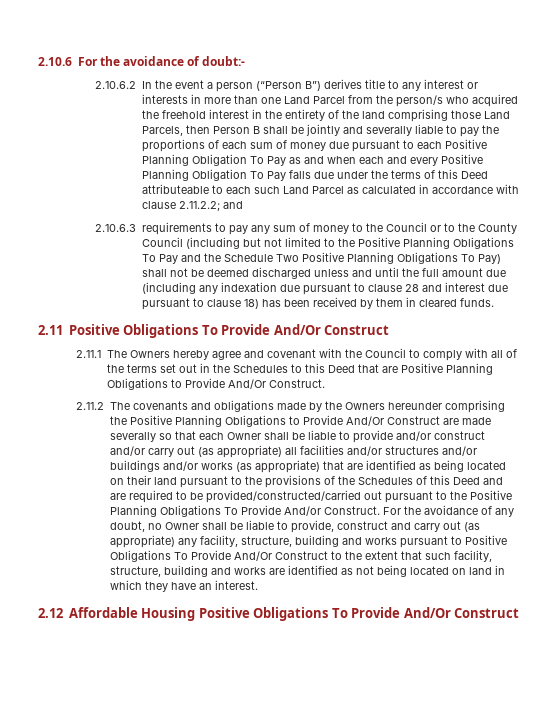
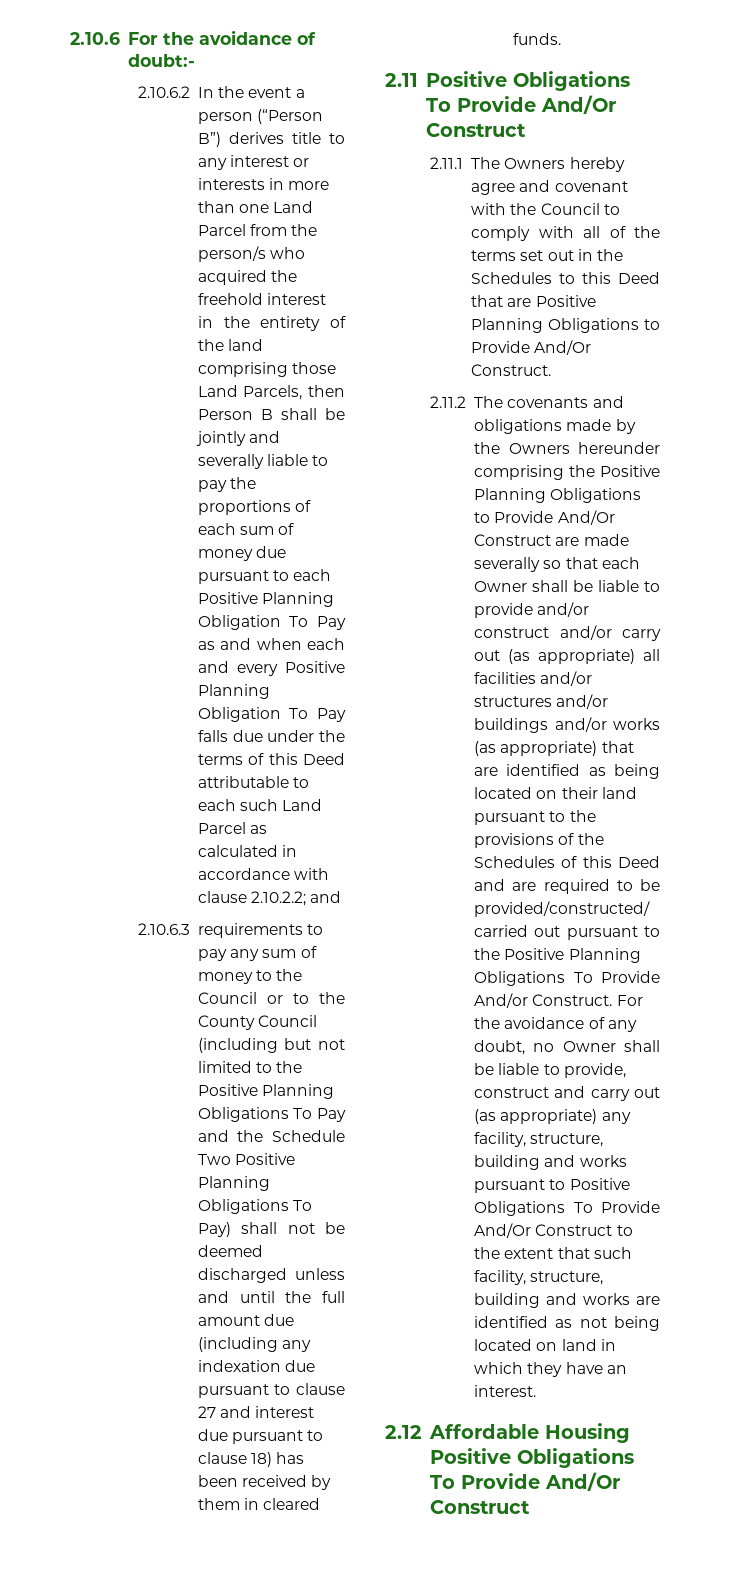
[141,184,209,194] attributeable -> [197,776,289,788] attributable
[178,201,220,211] 2.11.2.2; -> [251,891,307,906] 2.10.2.2;
[404,284,419,292] 28 -> [197,1406,216,1418] 27

